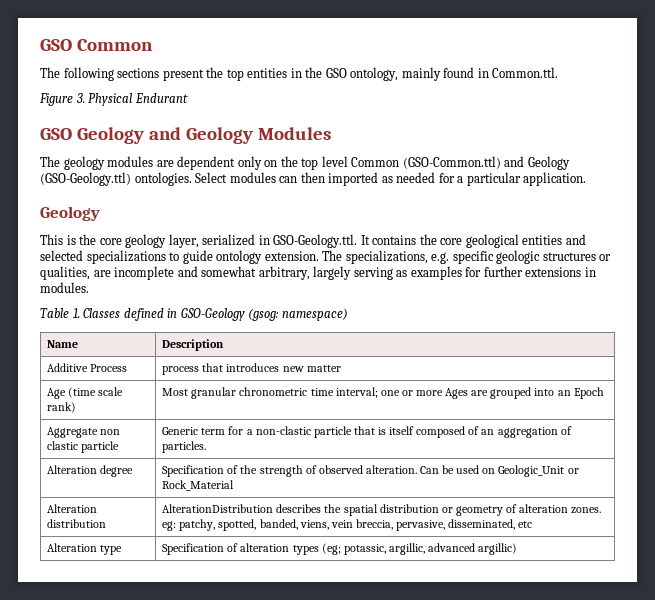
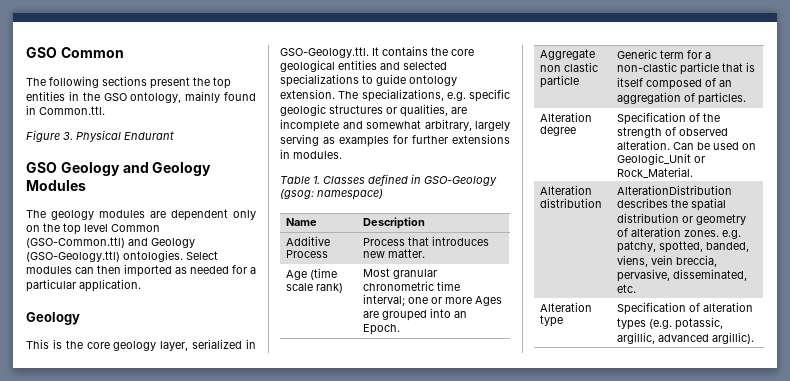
[162,366,200,375] process -> [363,238,406,246] Process
[306,365,341,372] matter -> [388,249,426,258] matter.
[573,387,604,399] Epoch -> [363,324,401,335] Epoch.
[162,480,235,491] Rock_Material -> [617,167,694,178] Rock_Material.
[162,521,177,531] eg: -> [722,230,742,239] e.g.
[518,521,533,528] etc -> [617,284,637,293] etc.
[321,543,341,555] (eg; -> [649,319,673,329] (e.g.
[478,543,518,555] argillic) -> [712,332,755,344] argillic).

